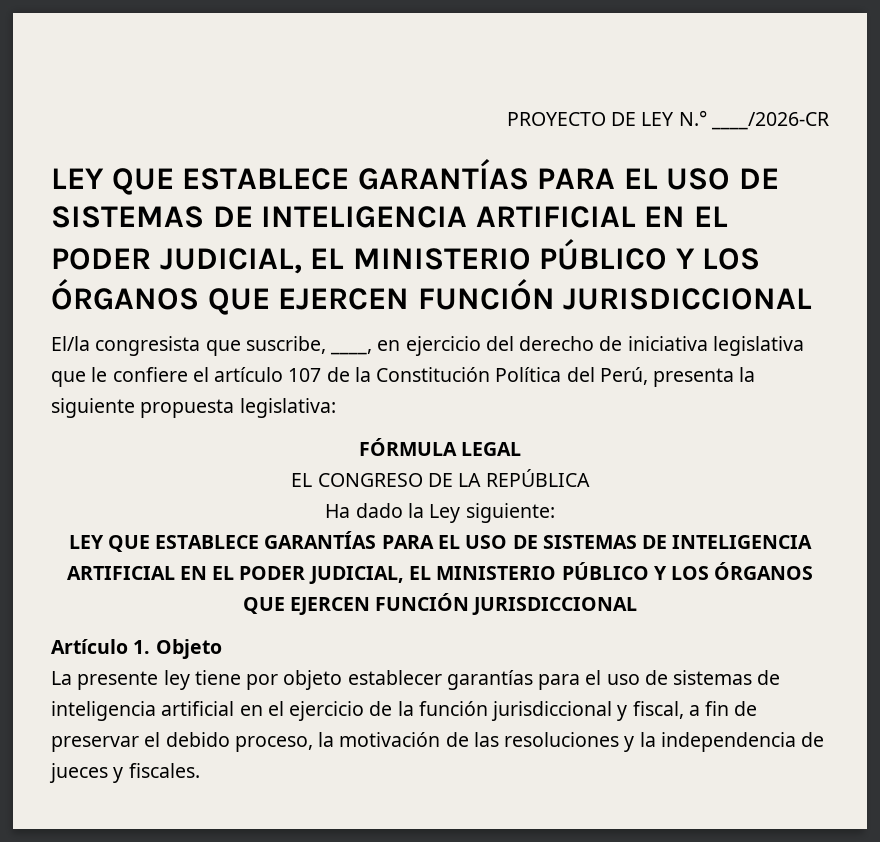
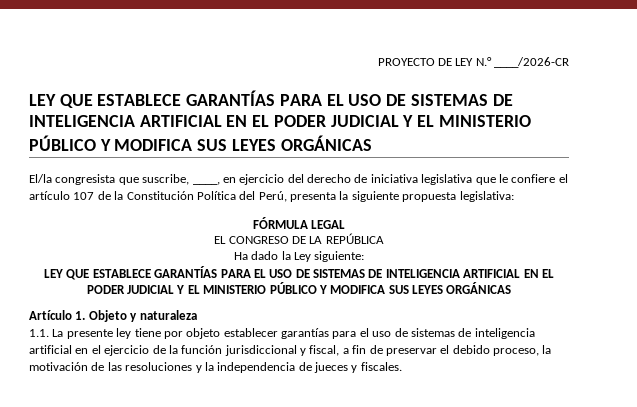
[159,239,761,274] [51,279,813,315] JUDICIAL, EL MINISTERIO PÚBLICO Y LOS ÓRGANOS QUE EJERCEN FUNCIÓN JURISDICCIONAL -> [330,115,531,127] [29,135,372,151] JUDICIAL Y EL MINISTERIO PÚBLICO Y MODIFICA SUS LEYES ORGÁNICAS
[308,562,814,584] [242,593,638,615] JUDICIAL, EL MINISTERIO PÚBLICO Y LOS ÓRGANOS QUE EJERCEN FUNCIÓN JURISDICCIONAL -> [127,282,512,294] JUDICIAL Y EL MINISTERIO PÚBLICO Y MODIFICA SUS LEYES ORGÁNICAS
(222, 649) // -> [130,310,197,322] [29,329,49,337] y naturaleza // 1.1.

